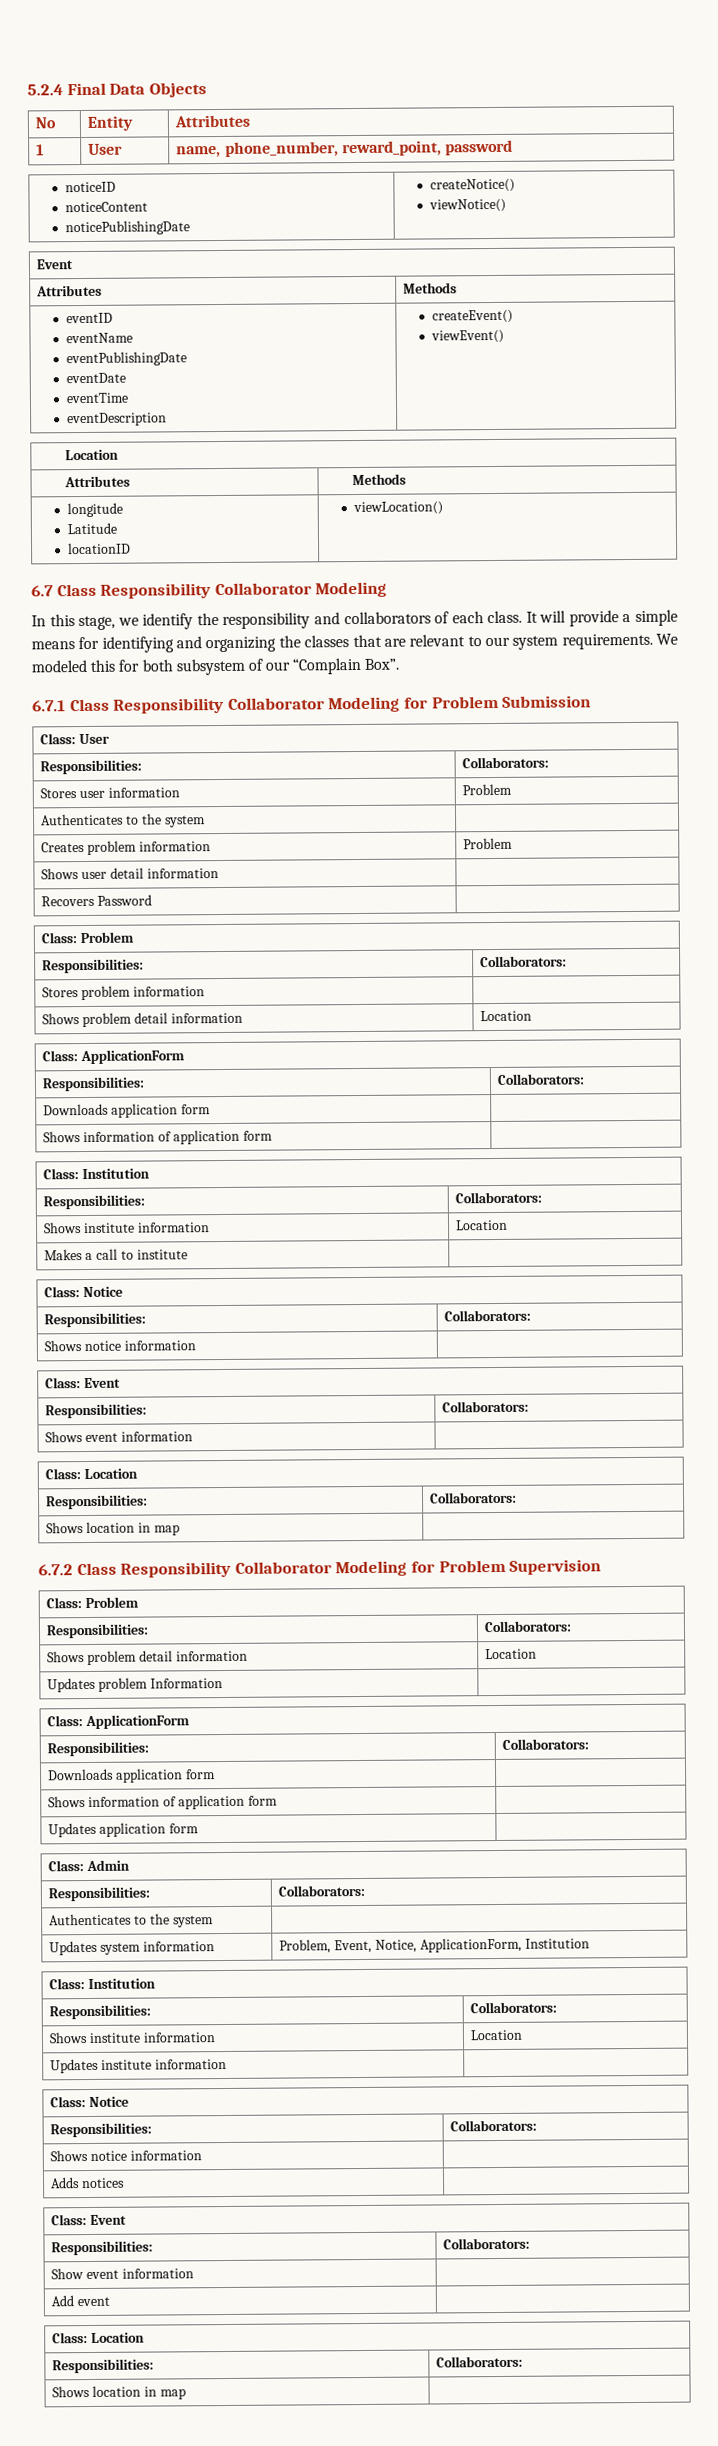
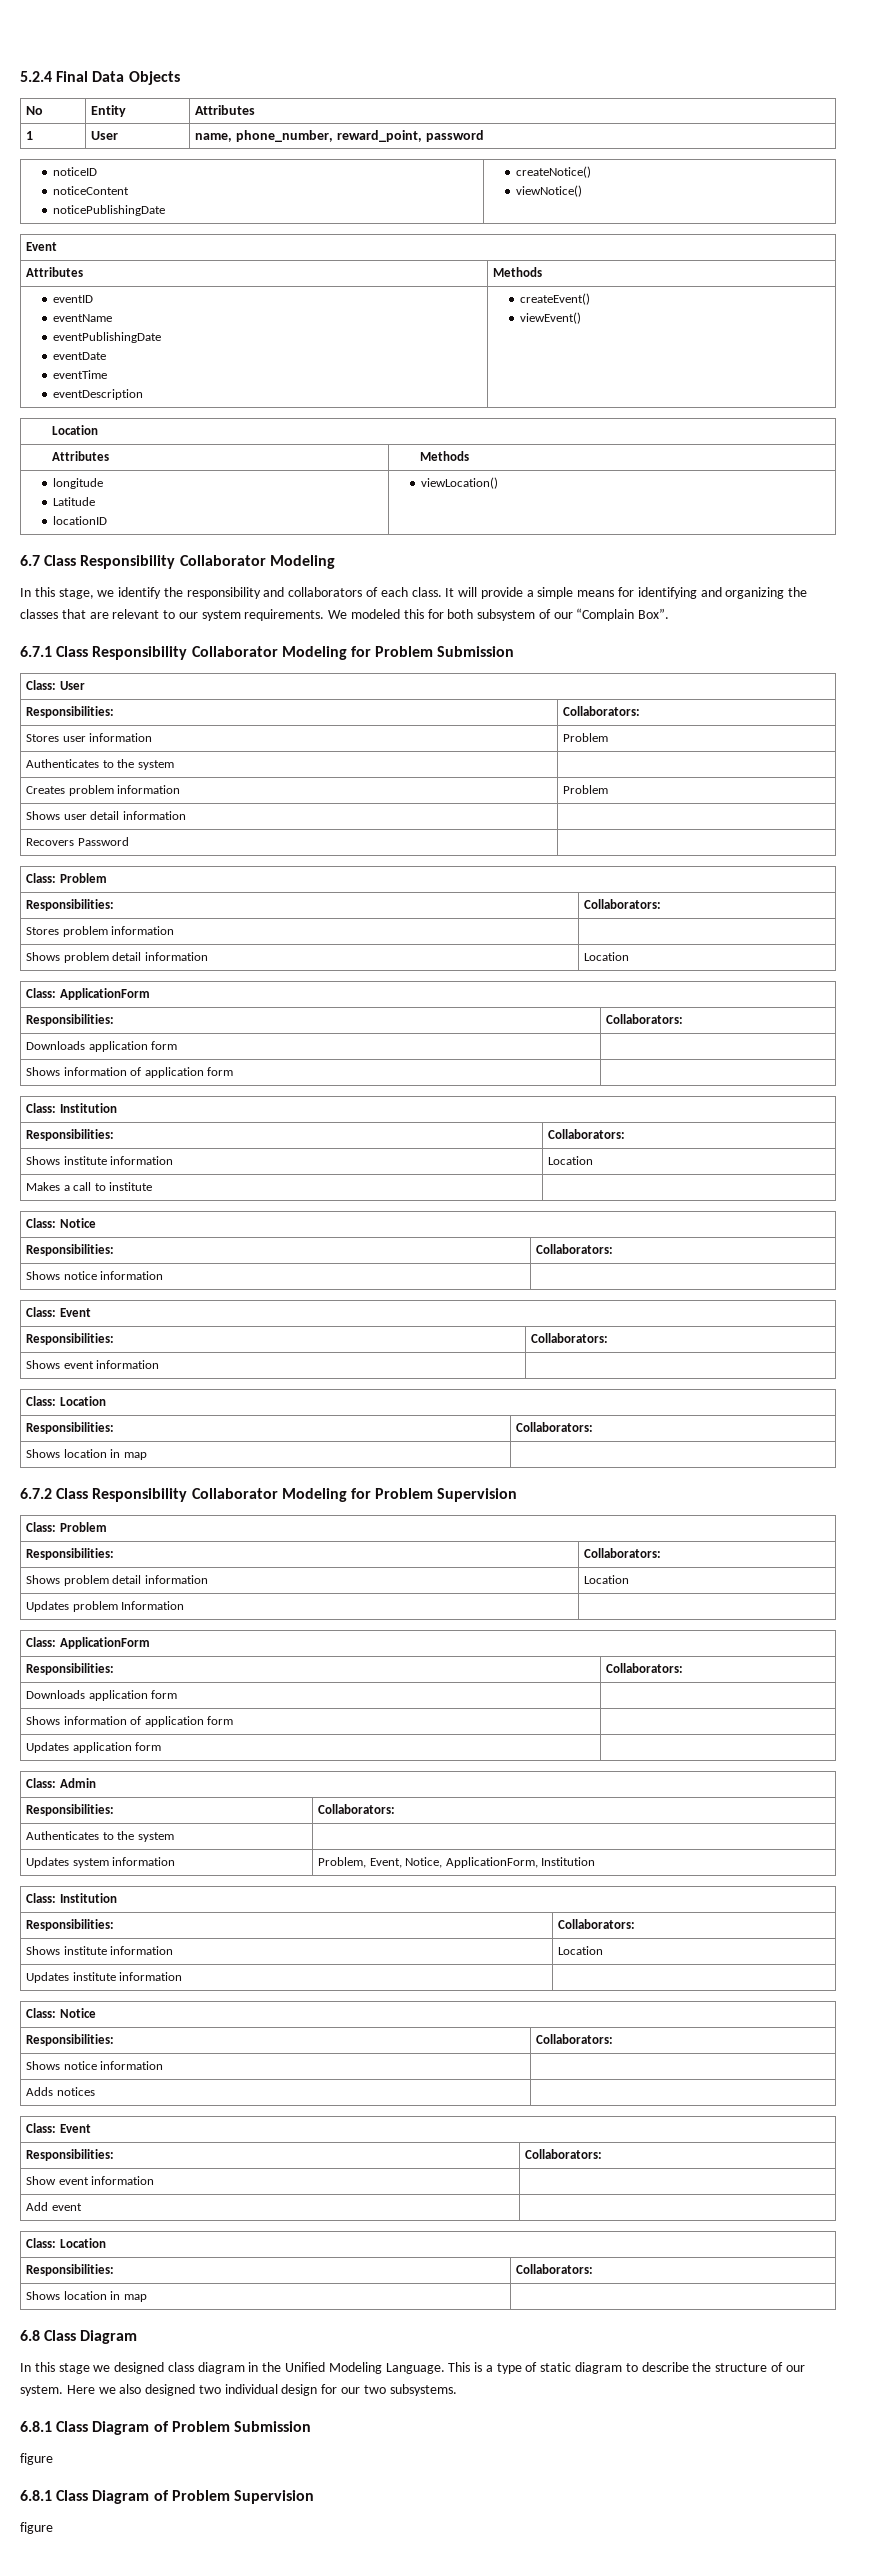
(186, 2394) none -> [20,2330,138,2344] [20,2362,805,2374] [20,2384,457,2396] [20,2421,311,2435] [20,2453,53,2465] [20,2490,314,2504] [20,2522,53,2534] // 6.8 Class Diagram // In this stage we designed class diagram in the Unified Modeling Language. This is a type of static diagram to describe the structure of our system. Here we also designed two individual design for our two subsystems. // 6.8.1 Class Diagram of Problem Submission // figure // 6.8.1 Class Diagram of Problem Supervision // figure

